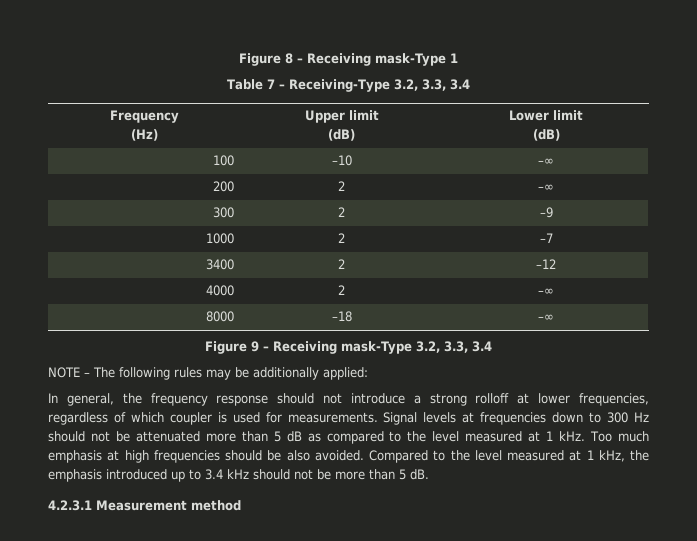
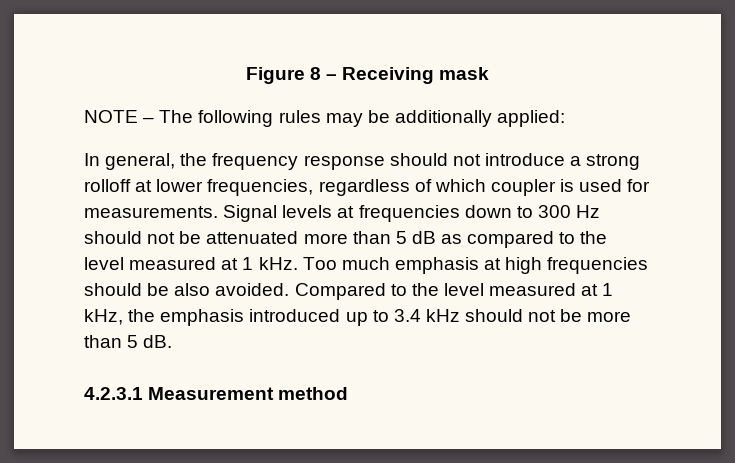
[374,53,459,66] [227,79,470,92] [109,110,179,123] [130,129,158,141] [304,110,379,123] [328,129,355,141] [509,110,583,121] [532,129,560,141] [212,155,234,166] [331,155,352,166] [538,158,554,165] [212,181,234,192] [338,181,345,191] [538,184,554,191] [212,207,234,218] [338,207,345,217] [539,207,553,218] [205,233,234,244] [338,233,345,243] [539,233,553,243] [205,259,234,270] [338,259,345,269] [536,259,556,269] [205,285,234,296] [338,285,345,295] [538,288,554,295] [205,311,234,322] [331,311,352,322] [538,314,554,321] [204,341,493,354] mask-Type 1 // Table 7 – Receiving-Type 3.2, 3.3, 3.4 // Frequency // (Hz) | Upper limit // (dB) | Lower limit // (dB) // 100 | –10 | –∞ // 200 | 2 | –∞ // 300 | 2 | –9 // 1000 | 2 | –7 // 3400 | 2 | –12 // 4000 | 2 | –∞ // 8000 | –18 | –∞ // Figure 9 – Receiving mask-Type 3.2, 3.3, 3.4 -> [439,67,490,80] mask

